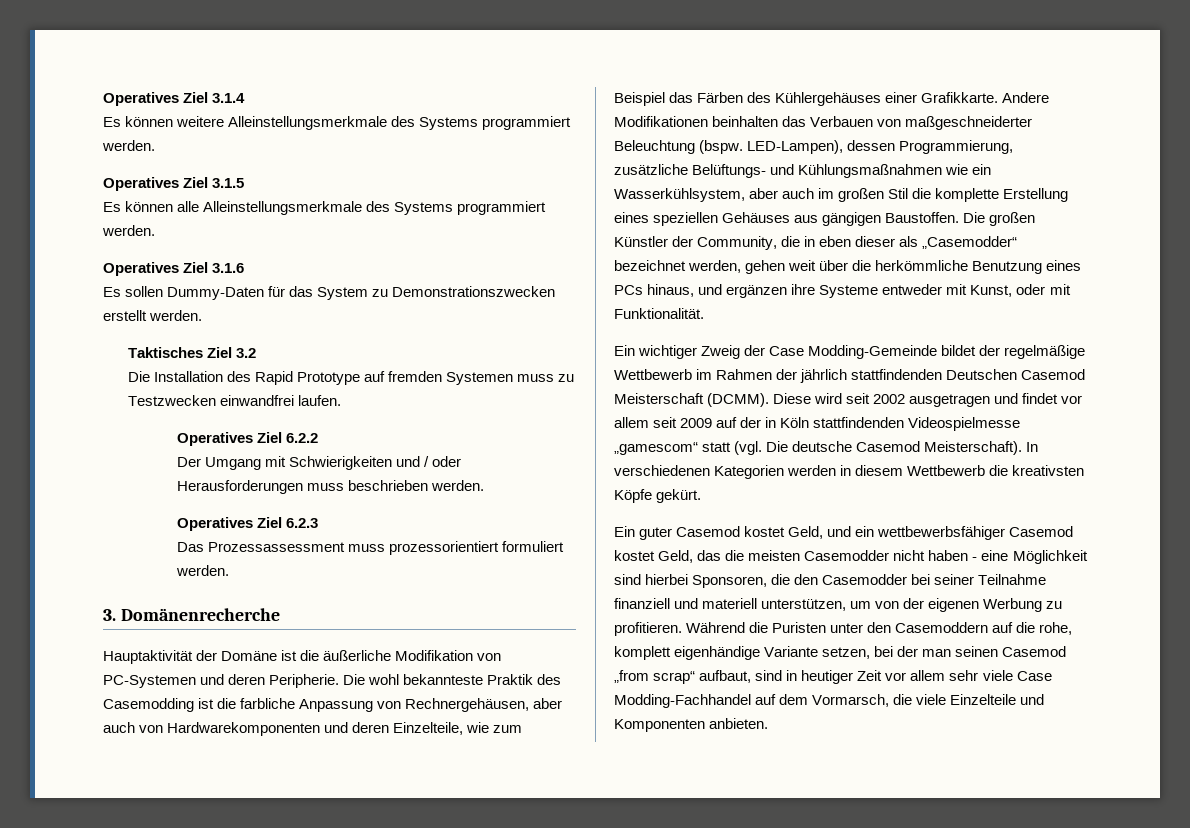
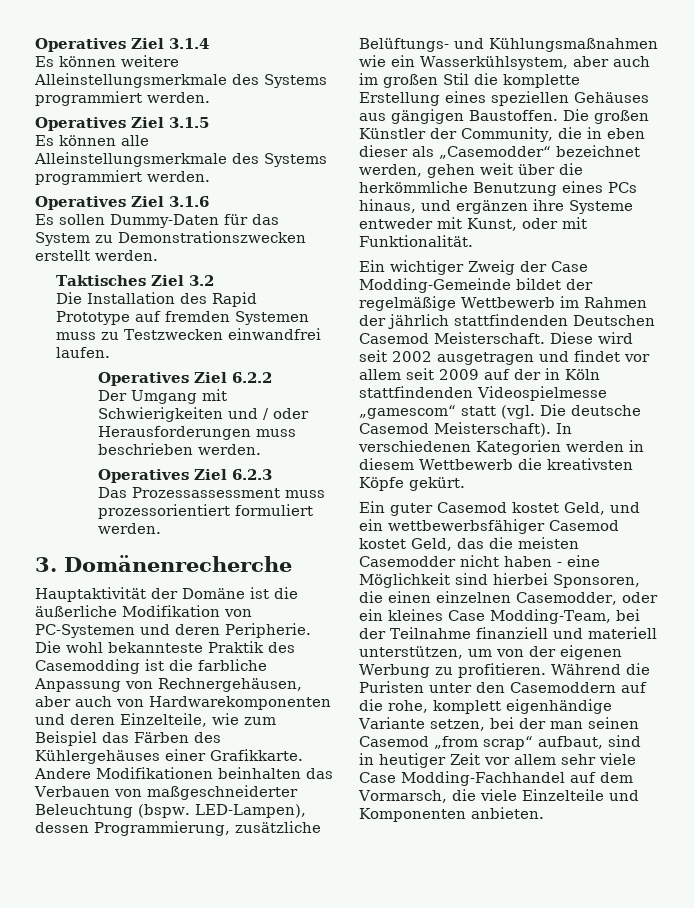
[614,393,770,407] Meisterschaft (DCMM). -> [434,332,545,344] Meisterschaft.
[794,574,975,585] den Casemodder bei seiner -> [388,591,658,605] [359,609,640,624] [359,628,386,639] einen einzelnen Casemodder, oder ein kleines Case Modding-Team, bei der

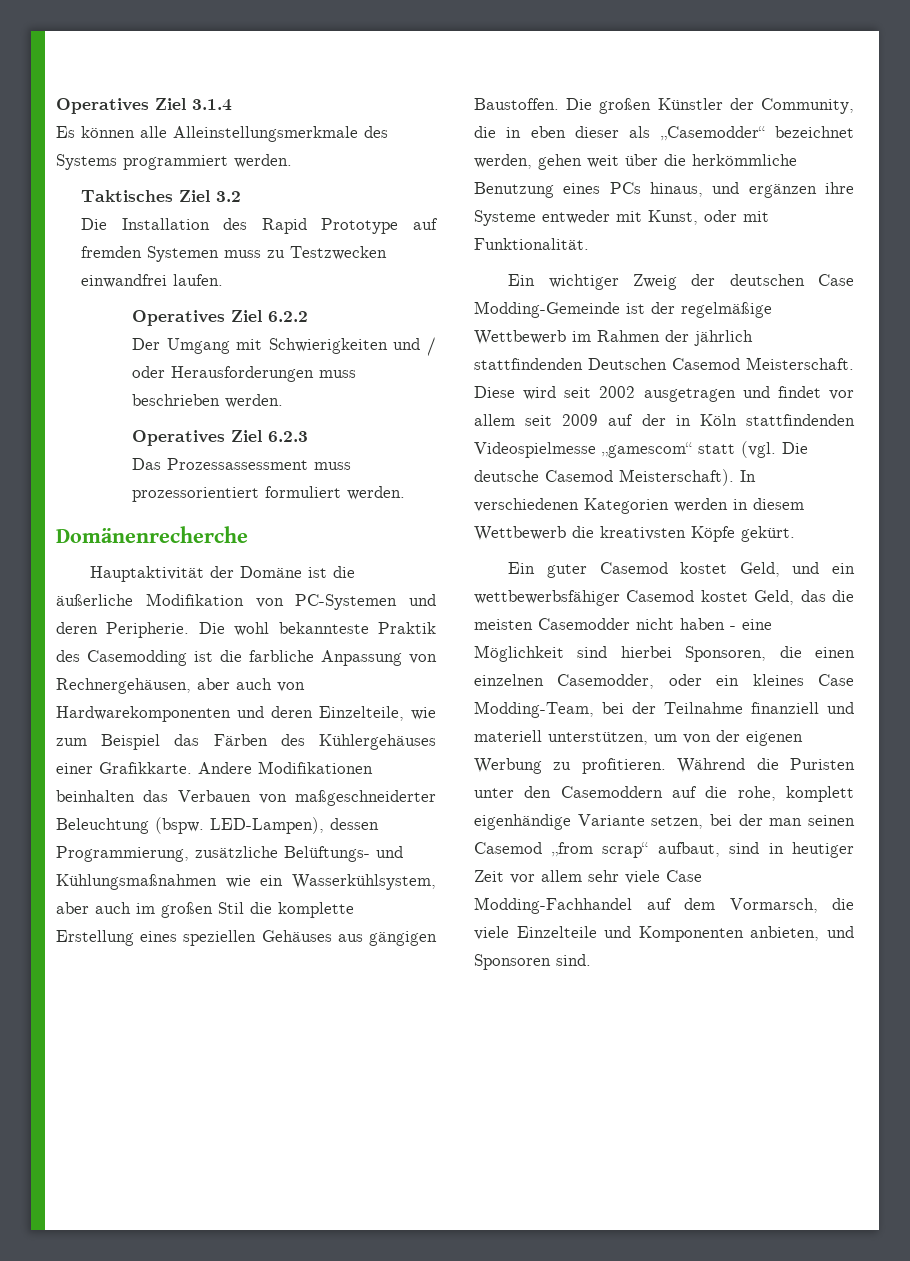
[35,55,179,67] [34,73,327,88] [35,91,210,106] [35,117,209,131] // Es können weitere Alleinstellungsmerkmale des Systems programmiert werden. // Operatives Ziel 3.1.5 -> (232, 105) none
[35,196,209,210] [35,214,279,228] [35,231,306,246] [35,250,158,261] // Operatives Ziel 3.1.6 // Es sollen Dummy-Daten für das System zu Demonstrationszwecken erstellt werden. -> (292, 161) none
[35,557,57,572] 3. -> (406, 493) none
(547, 266) none -> [729,274,805,286] deutschen
[516,278,561,290] bildet -> [626,303,645,314] ist
[471,807,544,819] anbieten. -> [750,926,854,941] [474,954,591,970] anbieten, und Sponsoren sind.

